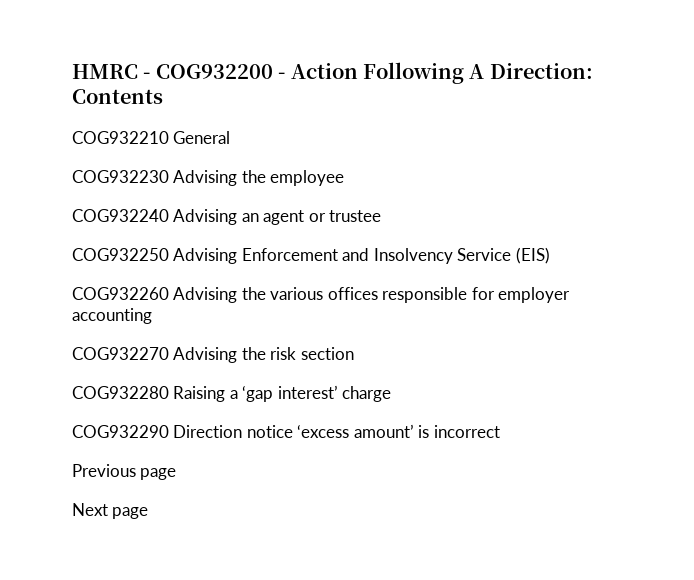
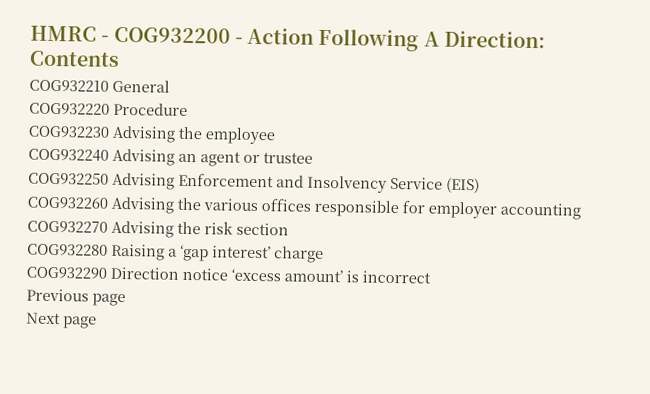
(231, 137) none -> [29,102,188,116] // COG932220 Procedure

